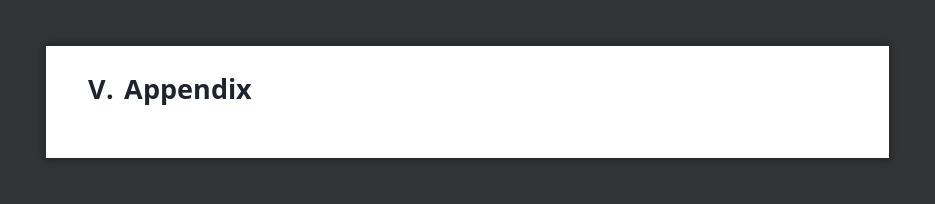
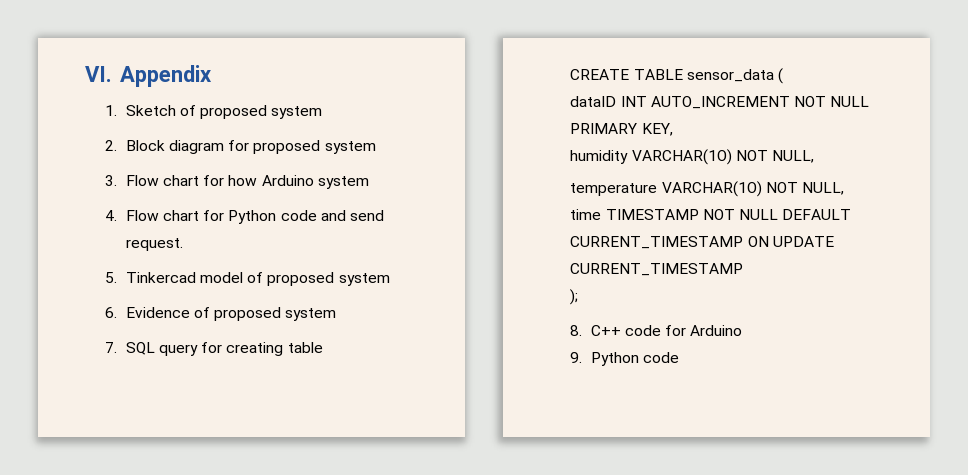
[88,80,114,99] V. -> [85,66,112,82] VI.
(253, 91) none -> [105,105,323,119] [105,140,376,154] [105,175,369,189] [105,210,385,224] [125,238,183,251] [105,272,390,286] [105,307,337,321] [105,342,323,356] [570,68,784,84] [570,96,870,109] [570,123,673,136] [570,149,815,165] [570,181,845,197] [570,209,852,220] [570,236,834,249] [570,263,744,276] [570,289,579,305] [570,325,743,336] [570,352,680,366] // 1. Sketch of proposed system // 2. Block diagram for proposed system // 3. Flow chart for how Arduino system // 4. Flow chart for Python code and send request. // 5. Tinkercad model of proposed system // 6. Evidence of proposed system // 7. SQL query for creating table // CREATE TABLE sensor_data ( // dataID INT AUTO_INCREMENT NOT NULL PRIMARY KEY, // humidity VARCHAR(1O) NOT NULL, // temperature VARCHAR(1O) NOT NULL, // time TIMESTAMP NOT NULL DEFAULT CURRENT_TIMESTAMP ON UPDATE CURRENT_TIMESTAMP // ); // 8. C++ code for Arduino // 9. Python code

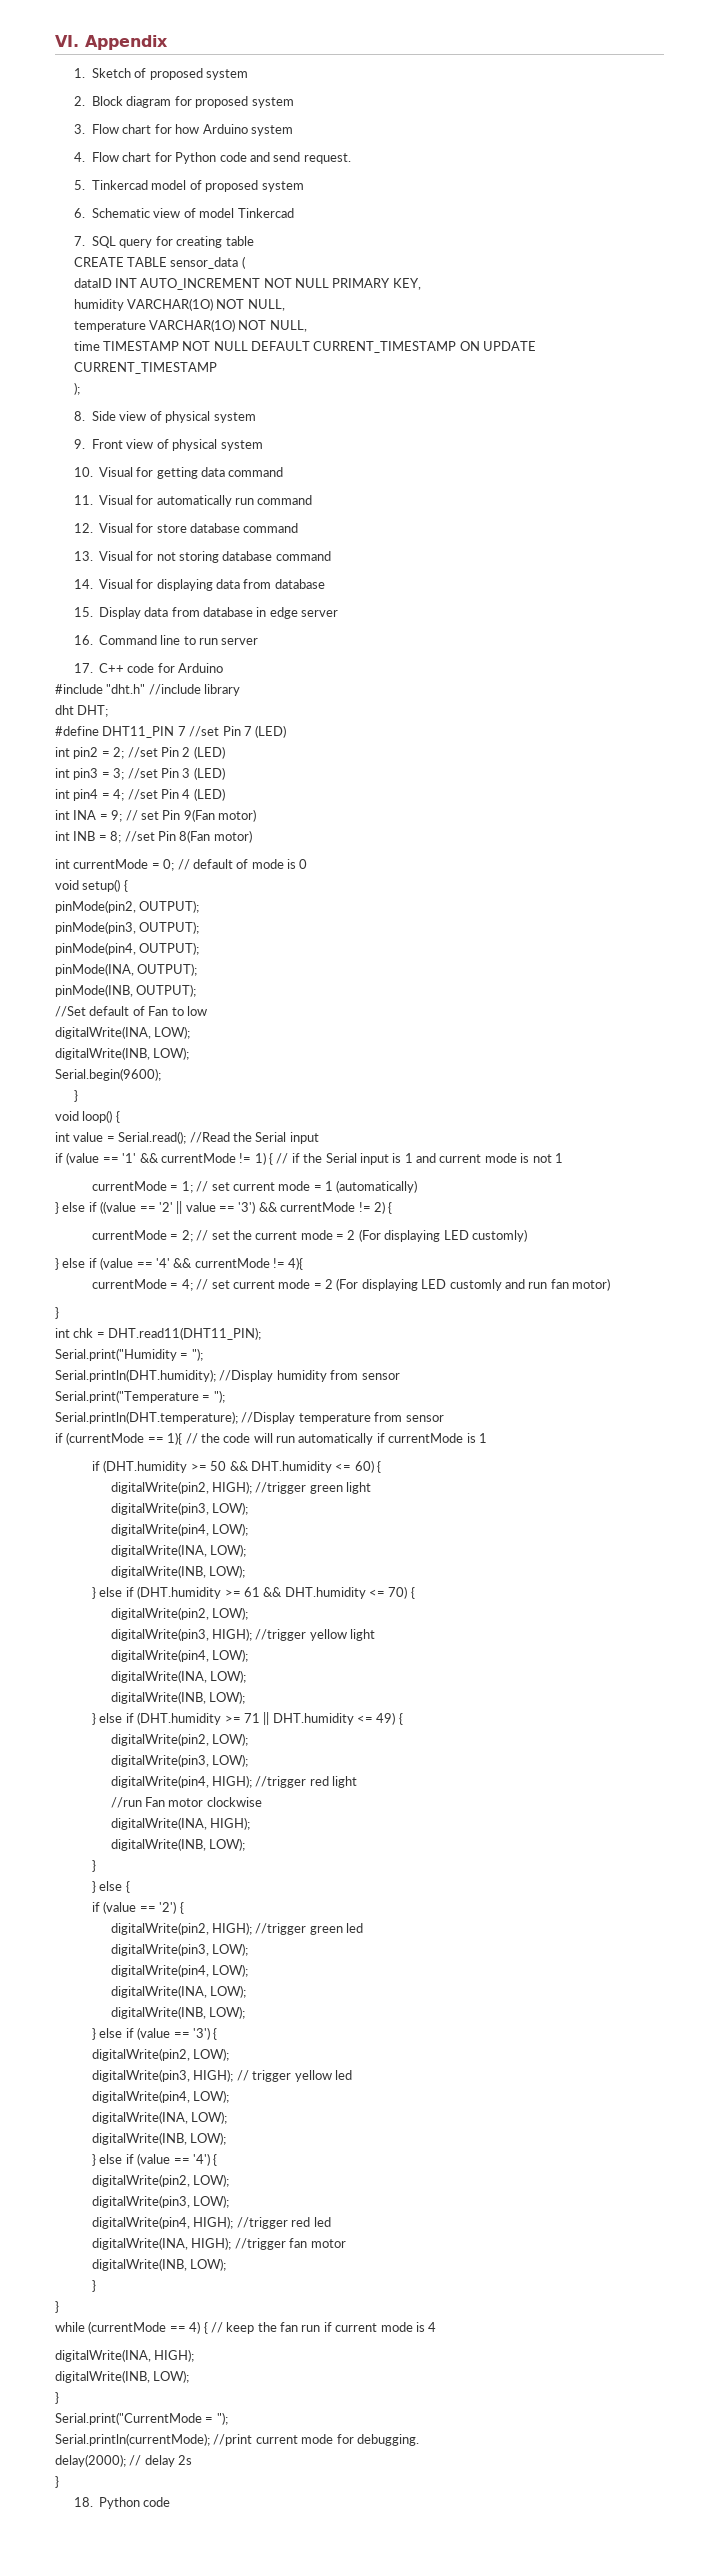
[125,307,337,321] Evidence of proposed system -> [92,208,294,218] Schematic view of model Tinkercad
[590,325,743,336] [570,352,583,363] C++ code for Arduino // 9. -> [92,411,256,423] [73,439,263,451] [73,467,284,479] [73,495,313,507] [73,523,299,533] [73,551,331,563] [73,579,325,591] [73,607,339,619] [73,635,259,645] [73,663,223,673] [55,684,241,696] [55,705,109,717] [55,725,287,738] [55,746,225,759] [55,767,225,780] [55,788,225,801] [55,809,256,822] [55,830,252,843] [55,859,308,871] [55,879,128,892] [55,900,200,913] [55,921,200,934] [55,942,200,955] [55,963,198,976] [55,984,197,997] [55,1006,207,1017] [55,1026,191,1039] [55,1047,190,1060] [55,1068,161,1081] [73,1090,78,1102] [55,1110,120,1123] [55,1131,319,1144] [55,1152,563,1165] [92,1180,418,1193] [55,1201,393,1214] [92,1229,527,1242] [55,1257,304,1270] [92,1278,611,1291] [55,1307,59,1319] [55,1327,262,1340] [55,1348,203,1361] [55,1369,400,1382] [55,1390,225,1403] [55,1411,444,1424] [55,1432,487,1445] [92,1460,382,1473] [110,1481,372,1494] [110,1502,249,1515] [110,1523,249,1536] [110,1544,247,1557] [110,1565,246,1578] [92,1586,415,1599] [110,1607,249,1620] [110,1628,376,1641] [110,1649,249,1662] [110,1670,247,1683] [110,1691,246,1704] [92,1712,403,1725] [110,1733,249,1746] [110,1754,249,1767] [110,1775,358,1788] [110,1797,262,1808] [110,1817,251,1830] [110,1838,246,1851] [92,1860,97,1872] [92,1881,130,1893] [92,1901,184,1914] [110,1922,364,1935] [110,1943,249,1956] [110,1964,249,1977] [110,1985,247,1998] [110,2006,246,2019] [92,2027,218,2040] [92,2048,230,2061] [92,2069,352,2082] [92,2090,230,2103] [92,2111,228,2124] [92,2132,227,2145] [92,2153,218,2166] [92,2174,230,2187] [92,2195,230,2208] [92,2216,331,2229] [92,2237,346,2250] [92,2258,227,2271] [92,2280,97,2292] [55,2301,59,2313] [55,2321,437,2334] [55,2349,195,2362] [55,2370,190,2383] [55,2392,59,2404] [55,2412,228,2425] [55,2433,419,2446] [55,2454,193,2467] [55,2476,59,2488] [73,2497,93,2507] Side view of physical system // 9. Front view of physical system // 10. Visual for getting data command // 11. Visual for automatically run command // 12. Visual for store database command // 13. Visual for not storing database command // 14. Visual for displaying data from database // 15. Display data from database in edge server // 16. Command line to run server // 17. C++ code for Arduino // #include "dht.h" //include library // dht DHT; // #define DHT11_PIN 7 //set Pin 7 (LED) // int pin2 = 2; //set Pin 2 (LED) // int pin3 = 3; //set Pin 3 (LED) // int pin4 = 4; //set Pin 4 (LED) // int INA = 9; // set Pin 9(Fan motor) // int INB = 8; //set Pin 8(Fan motor) // int currentMode = 0; // default of mode is 0 // void setup() { // pinMode(pin2, OUTPUT); // pinMode(pin3, OUTPUT); // pinMode(pin4, OUTPUT); // pinMode(INA, OUTPUT); // pinMode(INB, OUTPUT); // //Set default of Fan to low // digitalWrite(INA, LOW); // digitalWrite(INB, LOW); // Serial.begin(9600); // } // void loop() { // int value = Serial.read(); //Read the Serial input // if (value == '1' && currentMode != 1) { // if the Serial input is 1 and current mode is not 1 // currentMode = 1; // set current mode = 1 (automatically) // } else if ((value == '2' || value == '3') && currentMode != 2) { // currentMode = 2; // set the current mode = 2 (For displaying LED customly) // } else if (value == '4' && currentMode != 4){ // currentMode = 4; // set current mode = 2 (For displaying LED customly and run fan motor) // } // int chk = DHT.read11(DHT11_PIN); // Serial.print("Humidity = "); // Serial.println(DHT.humidity); //Display humidity from sensor // Serial.print("Temperature = "); // Serial.println(DHT.temperature); //Display temperature from sensor // if (currentMode == 1){ // the code will run automatically if currentMode is 1 // if (DHT.humidity >= 50 && DHT.humidity <= 60) { // digitalWrite(pin2, HIGH); //trigger green light // digitalWrite(pin3, LOW); // digitalWrite(pin4, LOW); // digitalWrite(INA, LOW); // digitalWrite(INB, LOW); // } else if (DHT.humidity >= 61 && DHT.humidity <= 70) { // digitalWrite(pin2, LOW); // digitalWrite(pin3, HIGH); //trigger yellow light // digitalWrite(pin4, LOW); // digitalWrite(INA, LOW); // digitalWrite(INB, LOW); // } else if (DHT.humidity >= 71 || DHT.humidity <= 49) { // digitalWrite(pin2, LOW); // digitalWrite(pin3, LOW); // digitalWrite(pin4, HIGH); //trigger red light // //run Fan motor clockwise // digitalWrite(INA, HIGH); // digitalWrite(INB, LOW); // } // } else { // if (value == '2') { // digitalWrite(pin2, HIGH); //trigger green led // digitalWrite(pin3, LOW); // digitalWrite(pin4, LOW); // digitalWrite(INA, LOW); // digitalWrite(INB, LOW); // } else if (value == '3') { // digitalWrite(pin2, LOW); // digitalWrite(pin3, HIGH); // trigger yellow led // digitalWrite(pin4, LOW); // digitalWrite(INA, LOW); // digitalWrite(INB, LOW); // } else if (value == '4') { // digitalWrite(pin2, LOW); // digitalWrite(pin3, LOW); // digitalWrite(pin4, HIGH); //trigger red led // digitalWrite(INA, HIGH); //trigger fan motor // digitalWrite(INB, LOW); // } // } // while (currentMode == 4) { // keep the fan run if current mode is 4 // digitalWrite(INA, HIGH); // digitalWrite(INB, LOW); // } // Serial.print("CurrentMode = "); // Serial.println(currentMode); //print current mode for debugging. // delay(2000); // delay 2s // } // 18.

